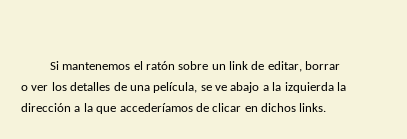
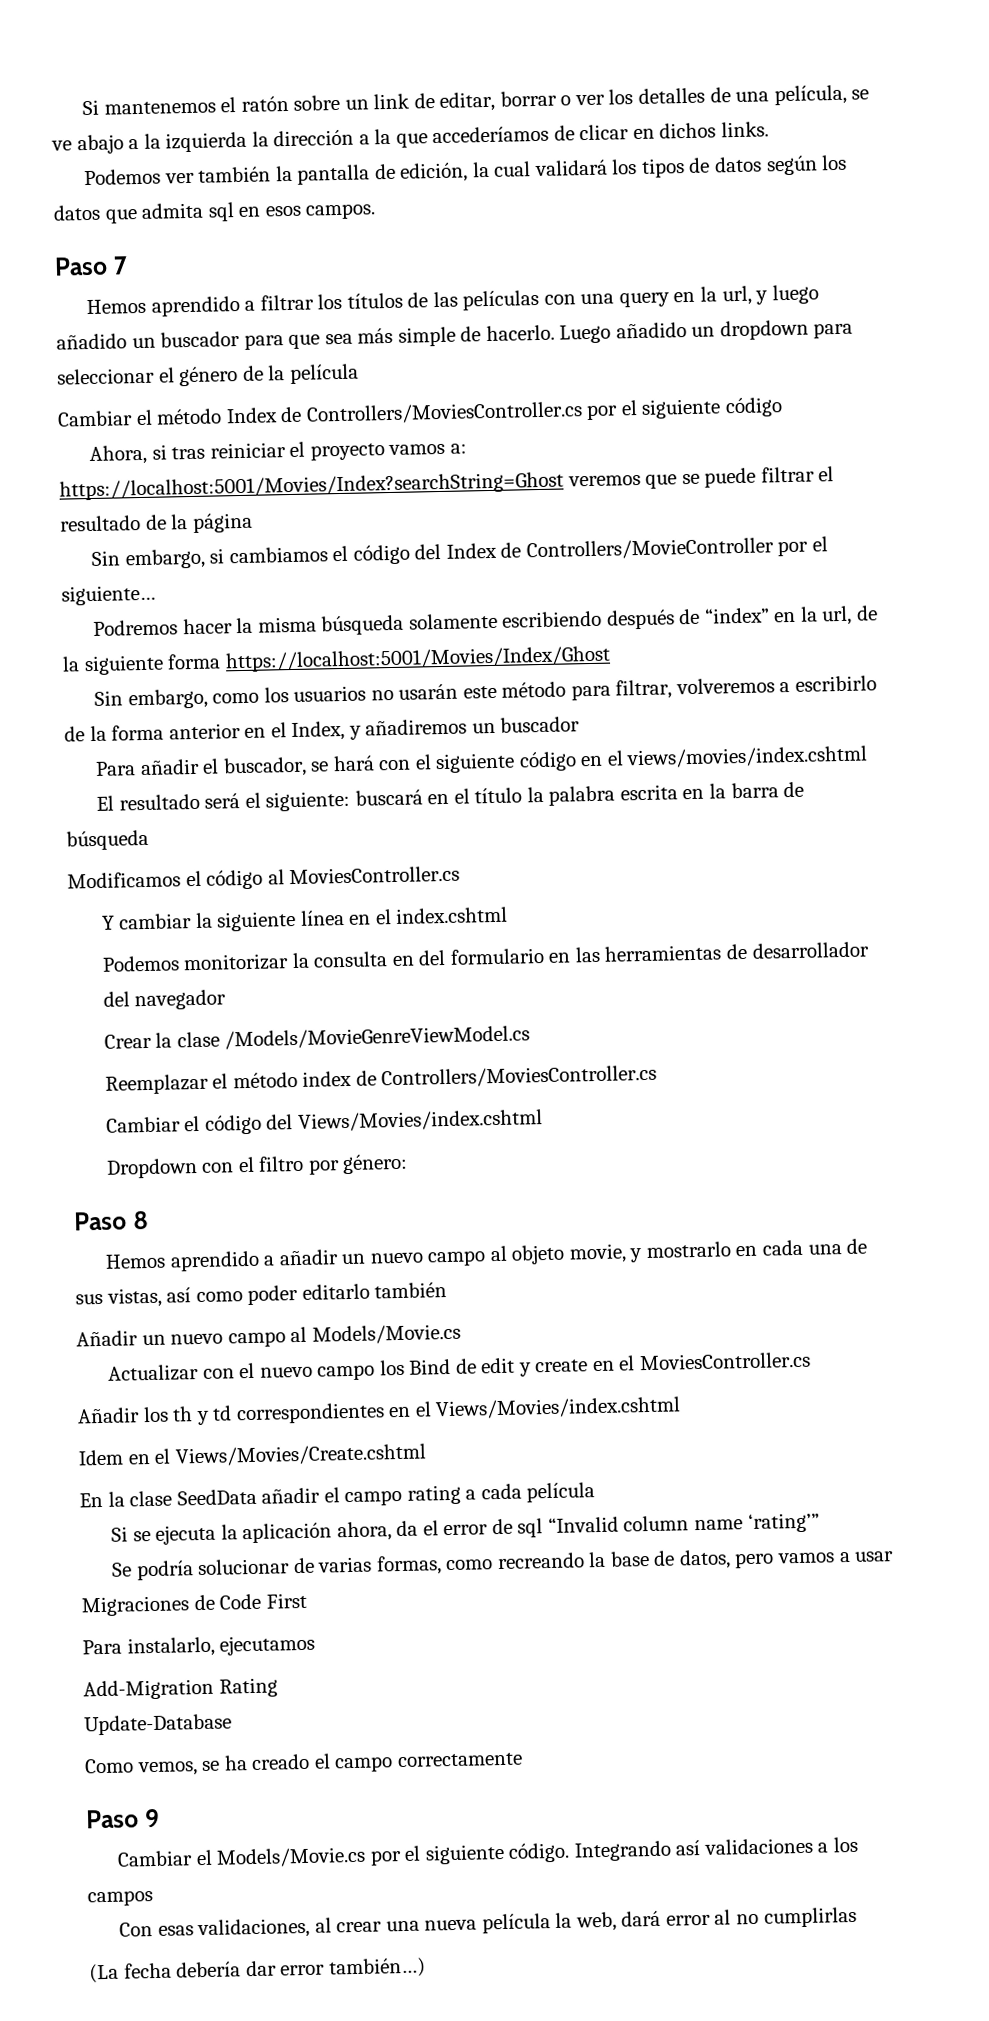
(327, 107) none -> [84,154,848,186] [53,202,377,224] [54,256,128,276] [86,284,819,317] [56,319,854,350] [57,363,359,387] [57,397,783,427] [89,441,467,466] [59,466,835,501] [60,512,253,533] [91,536,828,570] [61,584,156,606] [93,605,878,636] [62,645,611,676] [94,675,877,710] [64,716,581,742] [95,745,869,778] [96,781,805,812] [66,829,149,851] [67,865,461,890] [101,906,509,932] [101,941,869,972] [102,989,227,1011] [103,1025,531,1050] [104,1064,658,1095] [105,1109,543,1135] [105,1153,409,1179] [73,1210,149,1231] [105,1238,868,1272] [75,1281,448,1308] [76,1323,461,1348] [108,1351,811,1382] [77,1396,682,1426] [78,1443,427,1467] [79,1482,596,1508] [111,1512,820,1545] [112,1549,895,1581] [81,1592,307,1617] [82,1634,316,1658] [83,1677,278,1701] [84,1713,232,1736] [84,1752,523,1777] [85,1808,160,1829] [117,1836,858,1868] [87,1890,153,1907] [119,1906,857,1940] [89,1957,426,1984] // Podemos ver también la pantalla de edición, la cual validará los tipos de datos según los datos que admita sql en esos campos. // Paso 7 // Hemos aprendido a filtrar los títulos de las películas con una query en la url, y luego añadido un buscador para que sea más simple de hacerlo. Luego añadido un dropdown para seleccionar el género de la película // Cambiar el método Index de Controllers/MoviesController.cs por el siguiente código // Ahora, si tras reiniciar el proyecto vamos a: https://localhost:5001/Movies/Index?searchString=Ghost veremos que se puede filtrar el resultado de la página // Sin embargo, si cambiamos el código del Index de Controllers/MovieController por el siguiente… // Podremos hacer la misma búsqueda solamente escribiendo después de “index” en la url, de la siguiente forma https://localhost:5001/Movies/Index/Ghost // Sin embargo, como los usuarios no usarán este método para filtrar, volveremos a escribirlo de la forma anterior en el Index, y añadiremos un buscador // Para añadir el buscador, se hará con el siguiente código en el views/movies/index.cshtml // El resultado será el siguiente: buscará en el título la palabra escrita en la barra de búsqueda // Modificamos el código al MoviesController.cs // Y cambiar la siguiente línea en el index.cshtml // Podemos monitorizar la consulta en del formulario en las herramientas de desarrollador del navegador // Crear la clase /Models/MovieGenreViewModel.cs // Reemplazar el método index de Controllers/MoviesController.cs // Cambiar el código del Views/Movies/index.cshtml // Dropdown con el filtro por género: // Paso 8 // Hemos aprendido a añadir un nuevo campo al objeto movie, y mostrarlo en cada una de sus vistas, así como poder editarlo también // Añadir un nuevo campo al Models/Movie.cs // Actualizar con el nuevo campo los Bind de edit y create en el MoviesController.cs // Añadir los th y td correspondientes en el Views/Movies/index.cshtml // Idem en el Views/Movies/Create.cshtml // En la clase SeedData añadir el campo rating a cada película // Si se ejecuta la aplicación ahora, da el error de sql “Invalid column name ‘rating’” // Se podría solucionar de varias formas, como recreando la base de datos, pero vamos a usar Migraciones de Code First // Para instalarlo, ejecutamos // Add-Migration Rating // Update-Database // Como vemos, se ha creado el campo correctamente // Paso 9 // Cambiar el Models/Movie.cs por el siguiente código. Integrando así validaciones a los campos // Con esas validaciones, al crear una nueva película la web, dará error al no cumplirlas // (La fecha debería dar error también…)

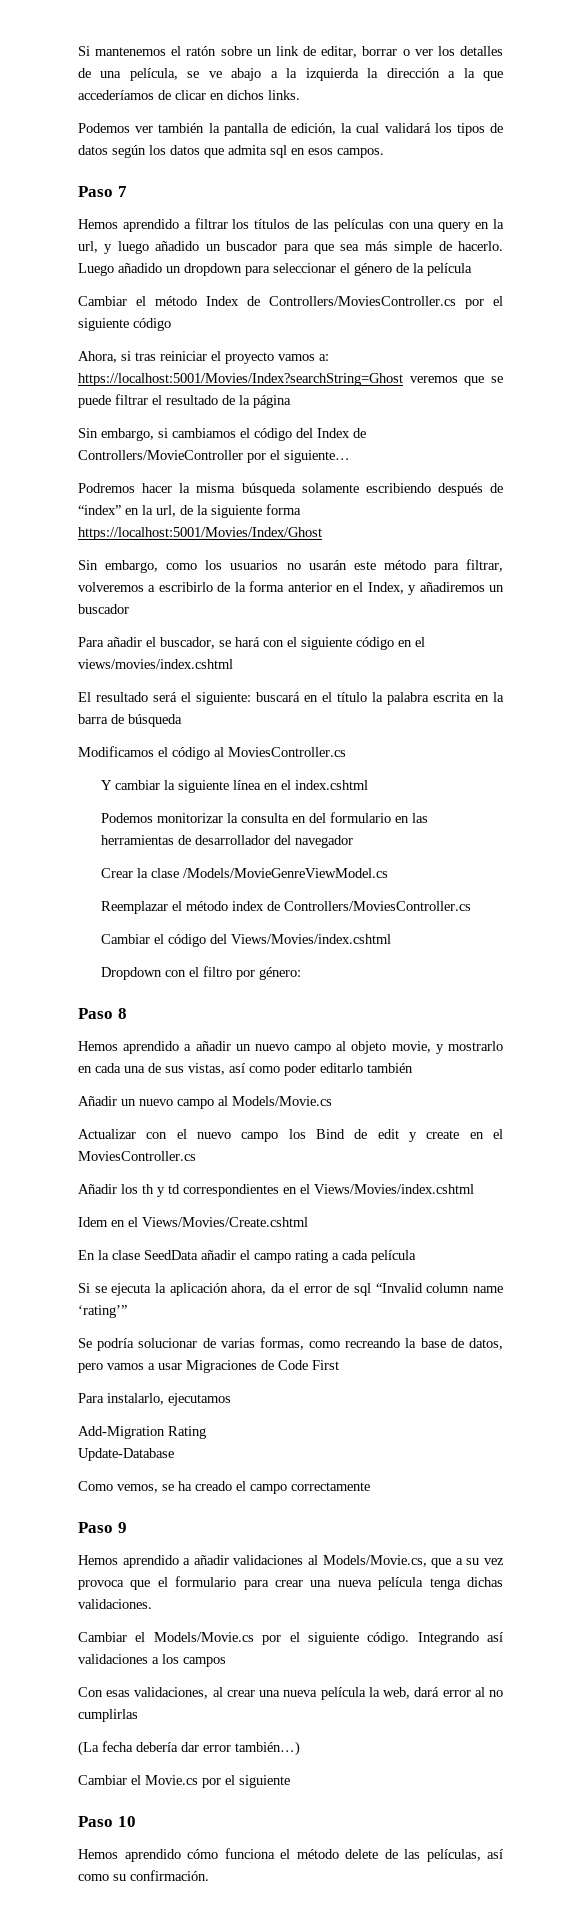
(160, 1818) none -> [78,1555,505,1568] [78,1576,503,1590] [78,1599,152,1609] // Hemos aprendido a añadir validaciones al Models/Movie.cs, que a su vez provoca que el formulario para crear una nueva película tenga dichas validaciones.
(426, 1968) none -> [78,1775,290,1788] [78,1816,136,1827] [78,1848,503,1862] [78,1870,209,1881] // Cambiar el Movie.cs por el siguiente // Paso 10 // Hemos aprendido cómo funciona el método delete de las películas, así como su confirmación.

